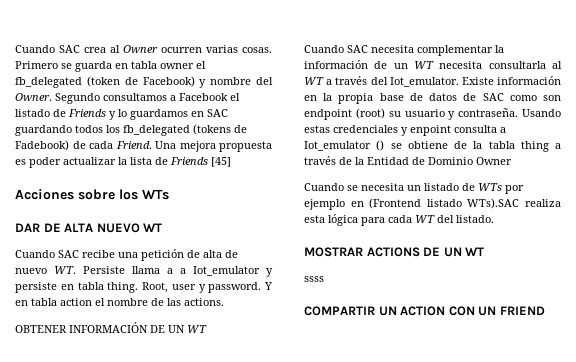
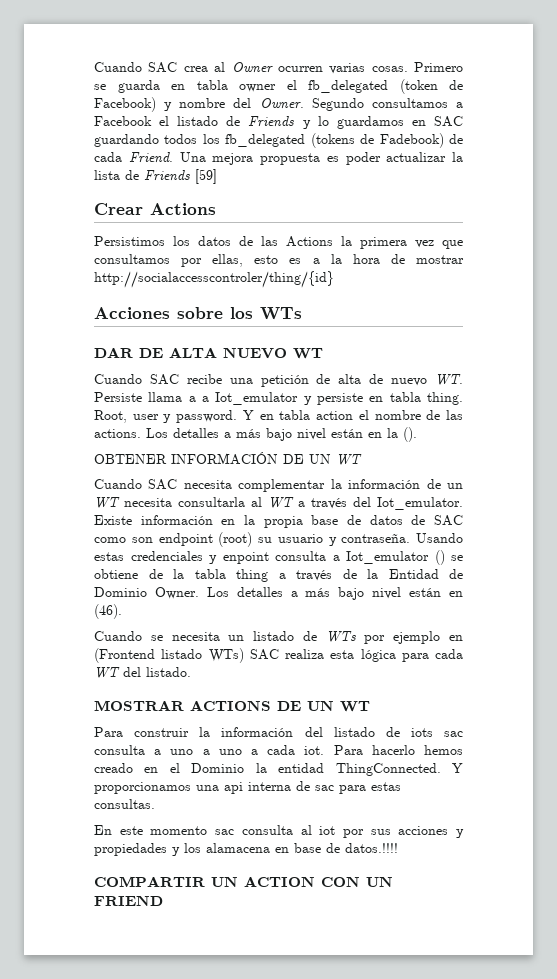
[211,157,231,167] [45] -> [195,169,217,184] [94,203,216,215] [94,236,463,249] [94,254,464,267] [94,271,334,288] [59] // Crear Actions // Persistimos los datos de las Actions la primera vez que consultamos por ellas, esto es a la hora de mostrar http://socialaccesscontroler/thing/{id}
(224, 302) none -> [146,427,417,442] Los detalles a más bajo nivel están en la ().
[476,157,512,165] Owner -> [154,587,464,600] [94,604,122,619] Owner. Los detalles a más bajo nivel están en (46).
[467,198,520,209] WTs).SAC -> [208,648,279,663] WTs) SAC
[304,276,324,282] ssss -> [94,727,463,737] [94,745,463,755] [94,763,463,776] [94,781,401,794] [94,799,155,809] [94,825,464,838] [94,843,398,856] Para construir la información del listado de iots sac consulta a uno a uno a cada iot. Para hacerlo hemos creado en el Dominio la entidad ThingConnected. Y proporcionamos una api interna de sac para estas consultas. // En este momento sac consulta al iot por sus acciones y propiedades y los alamacena en base de datos.!!!!

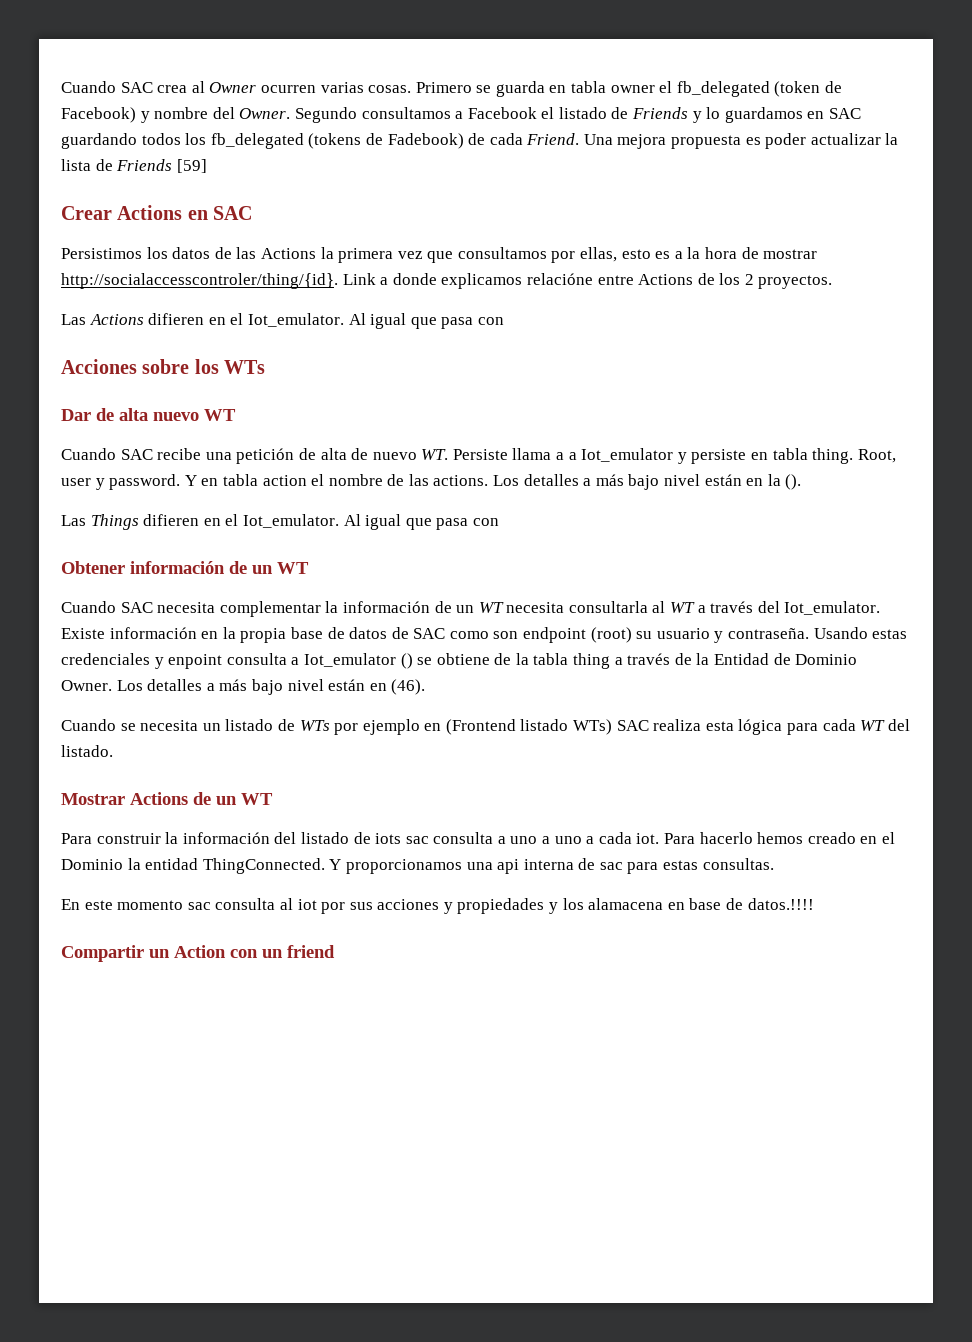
(216, 209) none -> [187,206,253,220] en SAC
[94,271,334,288] http://socialaccesscontroler/thing/{id} -> [61,273,833,289] [61,313,504,329] http://socialaccesscontroler/thing/{id}. Link a donde explicamos relacióne entre Actions de los 2 proyectos. // Las Actions difieren en el Iot_emulator. Al igual que pasa con
[94,347,287,359] DAR DE ALTA NUEVO -> [61,408,199,421] Dar de alta nuevo
[94,452,331,465] OBTENER INFORMACIÓN DE UN -> [61,514,499,530] [61,561,273,574] Las Things difieren en el Iot_emulator. Al igual que pasa con // Obtener información de un
[94,700,334,711] MOSTRAR ACTIONS DE UN -> [61,792,237,805] Mostrar Actions de un
[94,876,393,887] [94,895,163,906] COMPARTIR UN ACTION CON UN FRIEND -> [61,945,335,962] Compartir un Action con un friend

